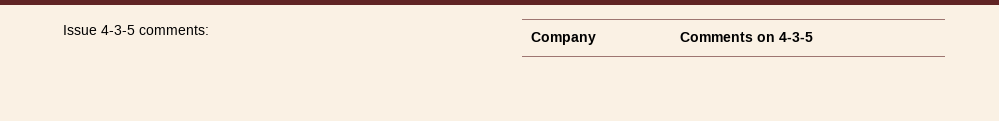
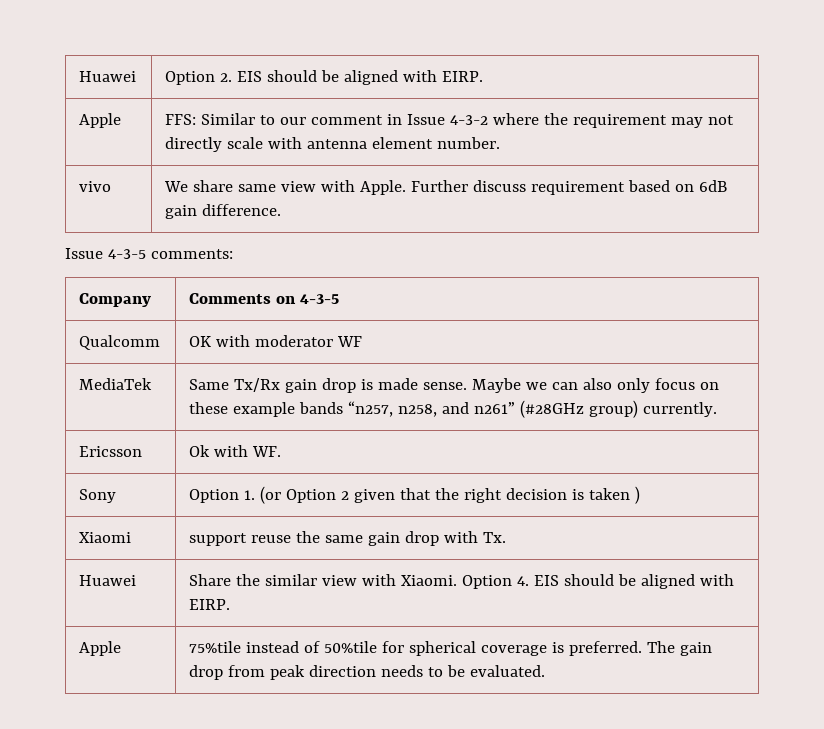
(63, 30) none -> [79,71,137,82] [165,70,483,85] [79,113,122,128] [165,113,734,128] [165,137,500,152] [79,181,112,192] [164,180,727,195] [165,204,282,219] Huawei | Option 2. EIS should be aligned with EIRP. // Apple | FFS: Similar to our comment in Issue 4-3-2 where the requirement may not directly scale with antenna element number. // vivo | We share same view with Apple. Further discuss requirement based on 6dB gain difference. //
(814, 37) none -> [79,335,161,350] [189,335,362,347] [79,378,153,390] [189,378,719,393] [189,400,717,418] [79,446,143,457] [189,445,281,457] [79,489,117,503] [189,486,640,504] [79,532,132,543] [189,531,506,546] [79,575,137,586] [189,574,734,589] [189,599,231,610] [79,641,122,656] [189,641,712,656] [189,665,545,680] // Qualcomm | OK with moderator WF // MediaTek | Same Tx/Rx gain drop is made sense. Maybe we can also only focus on these example bands “n257, n258, and n261” (#28GHz group) currently. // Ericsson | Ok with WF. // Sony | Option 1. (or Option 2 given that the right decision is taken ) // Xiaomi | support reuse the same gain drop with Tx. // Huawei | Share the similar view with Xiaomi. Option 4. EIS should be aligned with EIRP. // Apple | 75%tile instead of 50%tile for spherical coverage is preferred. The gain drop from peak direction needs to be evaluated.

